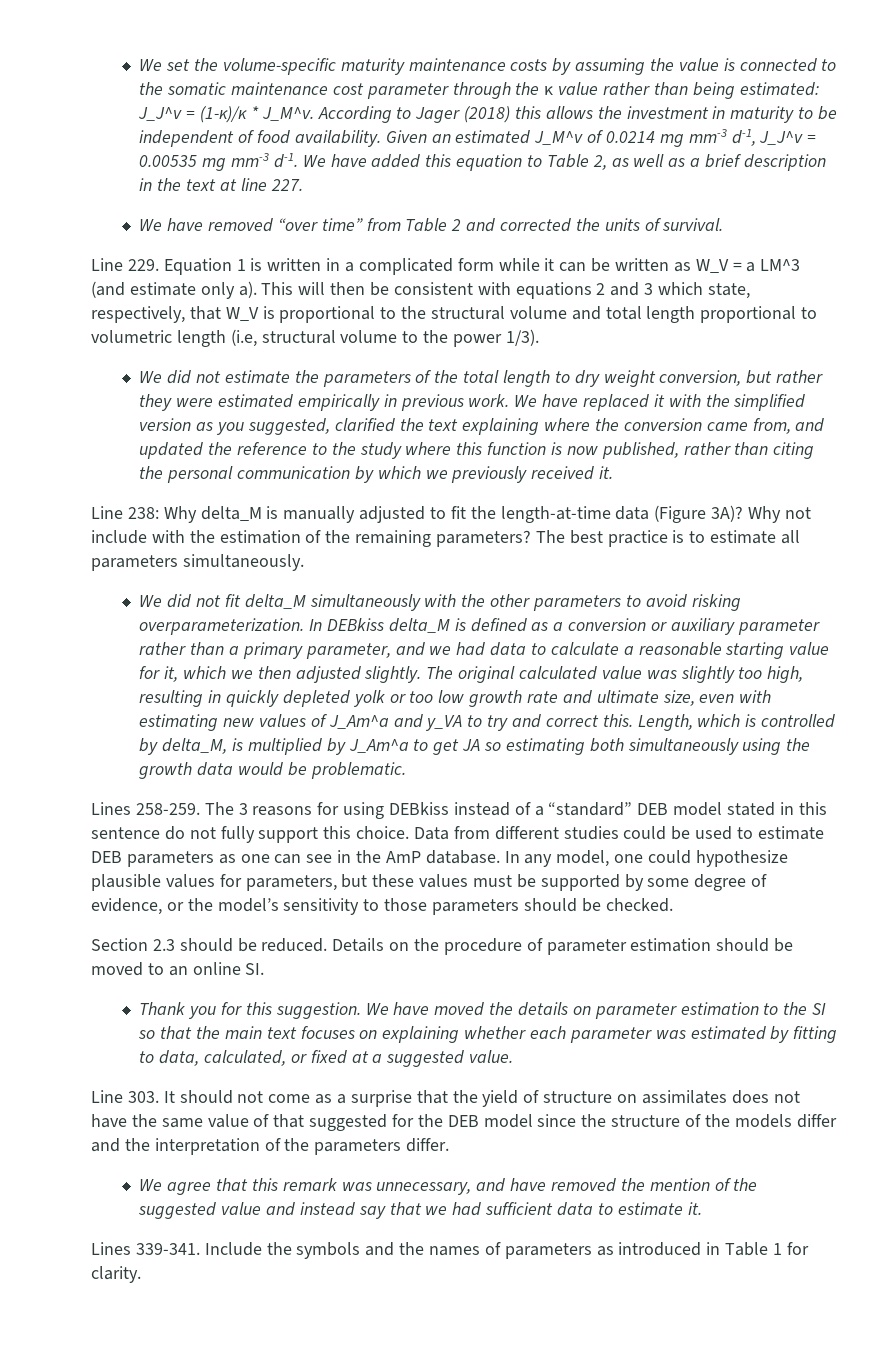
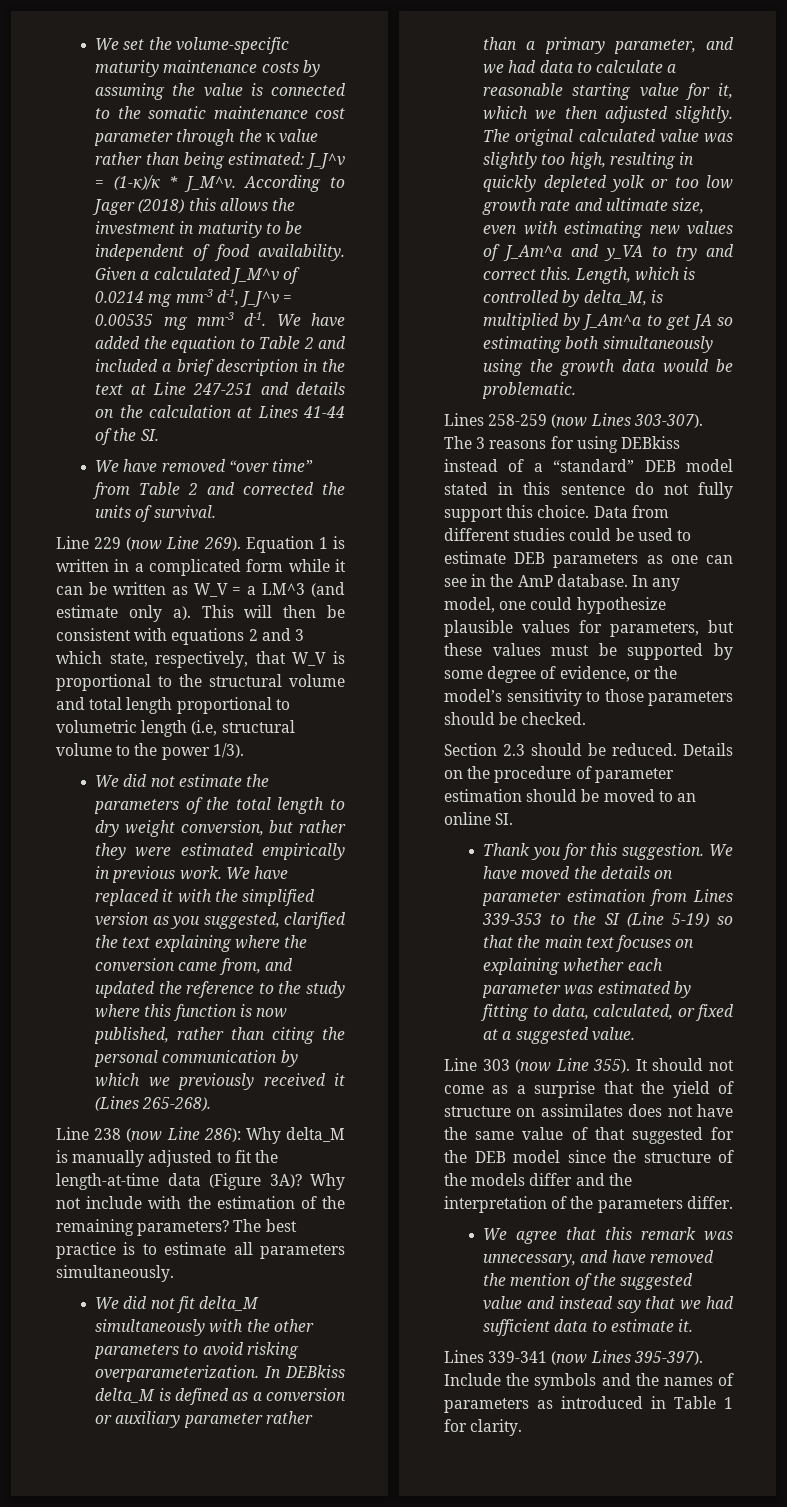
[431,130,531,144] an estimated -> [140,267,231,280] a calculated
[425,154,452,167] this -> [143,336,167,349] the
[592,154,686,170] 2, as well as -> [303,336,346,349] [95,359,159,372] 2 and included
[240,178,303,191] line 227. -> [153,382,345,395] [95,405,345,418] [95,428,159,445] Line 247-251 and details on the calculation at Lines 41-44 of the SI.
[127,259,159,271] 229. -> [94,536,241,551] 229 (now Line 269).
[599,466,614,479] [91,506,159,519] it. // Line 238: -> [333,1073,345,1086] [95,1096,212,1112] [56,1127,241,1142] it (Lines 265-268). // Line 238 (now Line 286):
[135,803,200,815] 258-259. -> [488,413,703,428] 258-259 (now Lines 303-307).
(759, 1008) none -> [649,889,733,906] [482,913,543,925] from Lines 339-353
(827, 1009) none -> [626,912,709,928] (Line 5-19)
[127,1091,159,1103] 303. -> [482,1058,631,1073] 303 (now Line 355).
[135,1243,200,1255] 339-341. -> [488,1350,703,1365] 339-341 (now Lines 395-397).

